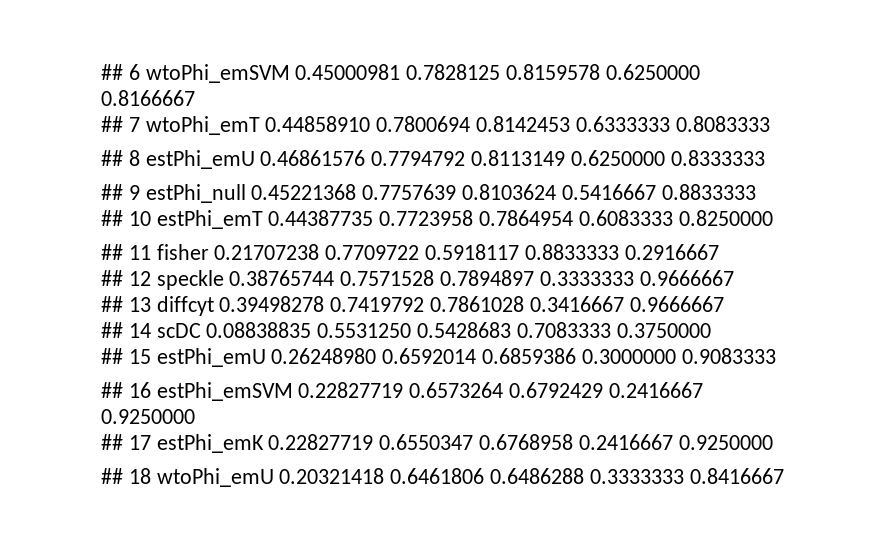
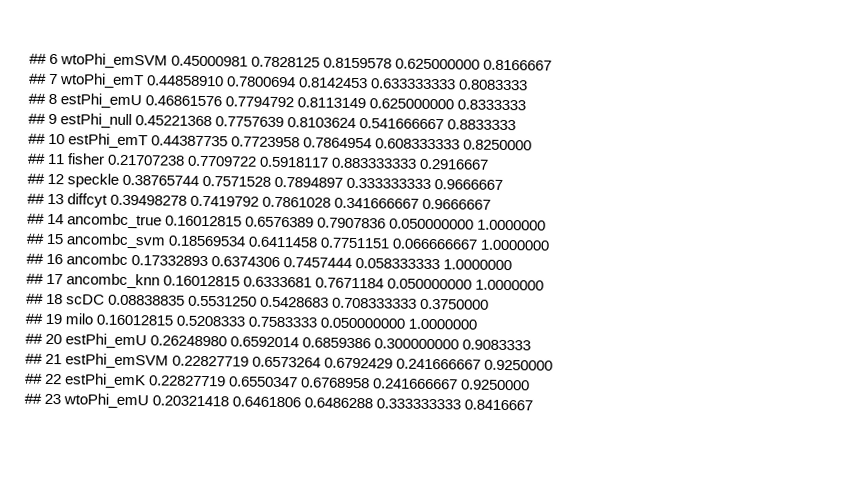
[605,64,700,80] 0.6250000 -> [395,58,481,70] 0.625000000
[575,116,670,132] 0.6333333 -> [370,78,457,90] 0.633333333
[570,150,665,166] 0.6250000 -> [369,98,455,110] 0.625000000
[561,184,656,200] 0.5416667 -> [359,118,445,130] 0.541666667
[578,210,673,226] 0.6083333 -> [375,138,461,150] 0.608333333
[524,244,619,260] 0.8833333 -> [331,157,418,169] 0.883333333
[539,271,634,286] 0.3333333 -> [346,177,432,190] 0.333333333
[529,296,624,312] 0.3416667 -> [334,197,420,209] 0.341666667
(151, 330) none -> [67,213,547,231] [26,233,550,251] [26,253,513,271] [26,273,545,291] [26,293,64,305] ancombc_true 0.16012815 0.6576389 0.7907836 0.050000000 1.0000000 // ## 15 ancombc_svm 0.18569534 0.6411458 0.7751151 0.066666667 1.0000000 // ## 16 ancombc 0.17332893 0.6374306 0.7457444 0.058333333 1.0000000 // ## 17 ancombc_knn 0.16012815 0.6333681 0.7671184 0.050000000 1.0000000 // ## 18
[516,322,611,338] 0.7083333 -> [332,297,418,309] 0.708333333
[128,349,151,364] 15 -> [45,313,478,330] [25,333,63,345] 19 milo 0.16012815 0.5208333 0.7583333 0.050000000 1.0000000 // ## 20
[581,349,676,364] 0.3000000 -> [374,338,460,350] 0.300000000
[128,382,151,398] 16 -> [45,353,63,365] 21
[608,382,703,398] [101,409,195,424] [101,434,151,450] 0.2416667 0.9250000 // ## 17 -> [396,358,554,371] [25,373,63,385] 0.241666667 0.9250000 // ## 22
[578,434,773,450] [101,468,151,484] 0.2416667 0.9250000 // ## 18 -> [373,378,531,391] [24,393,62,405] 0.241666667 0.9250000 // ## 23
[589,469,684,484] 0.3333333 -> [376,398,462,410] 0.333333333

